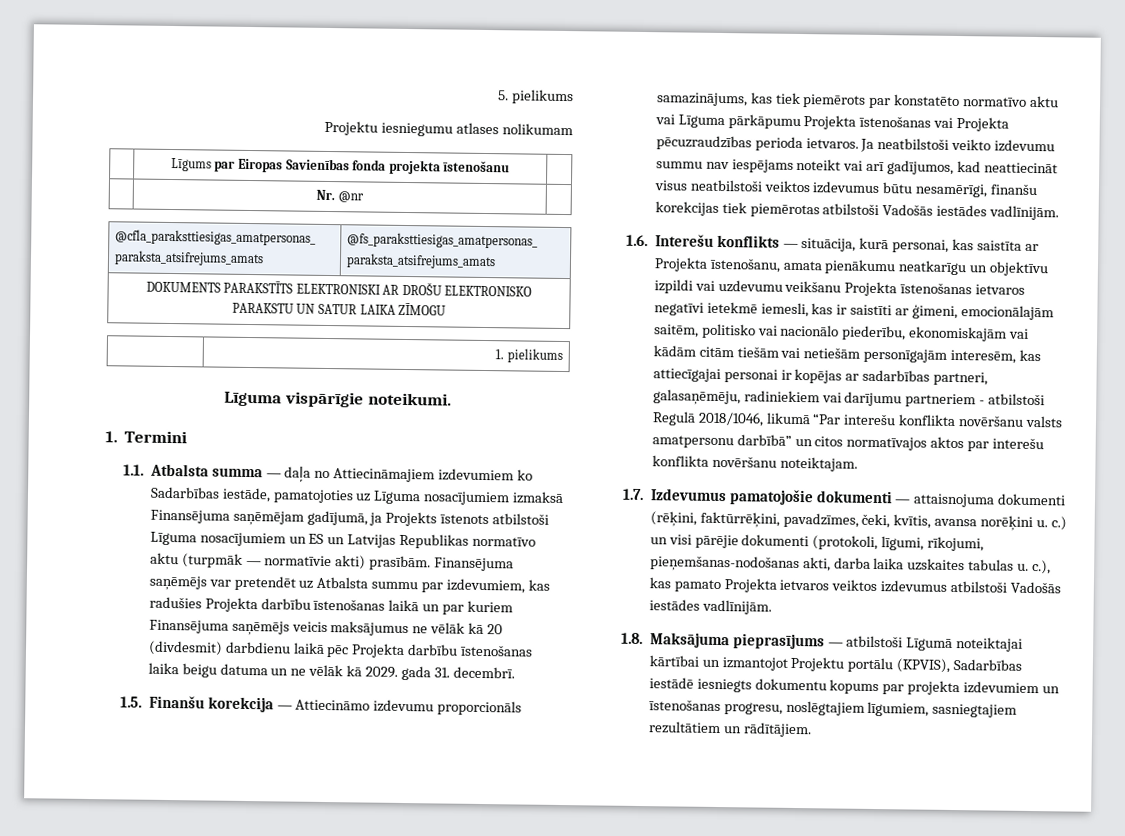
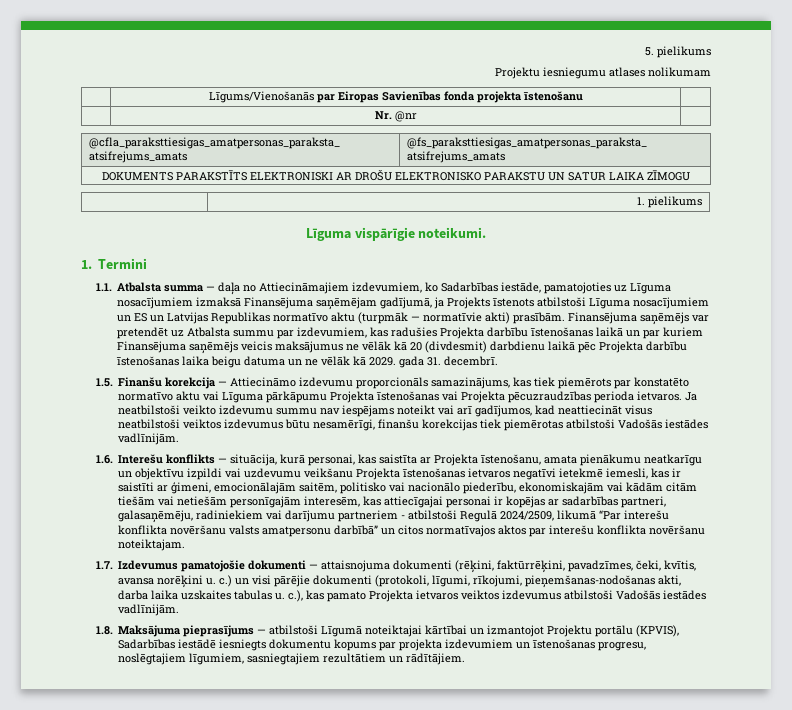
[170,157,212,172] Līgums -> [208,91,314,103] Līgums/Vienošanās
[438,468,515,482] izdevumiem -> [352,282,423,293] izdevumiem,
[697,411,764,427] 2018/1046, -> [500,511,555,521] 2024/2509,

